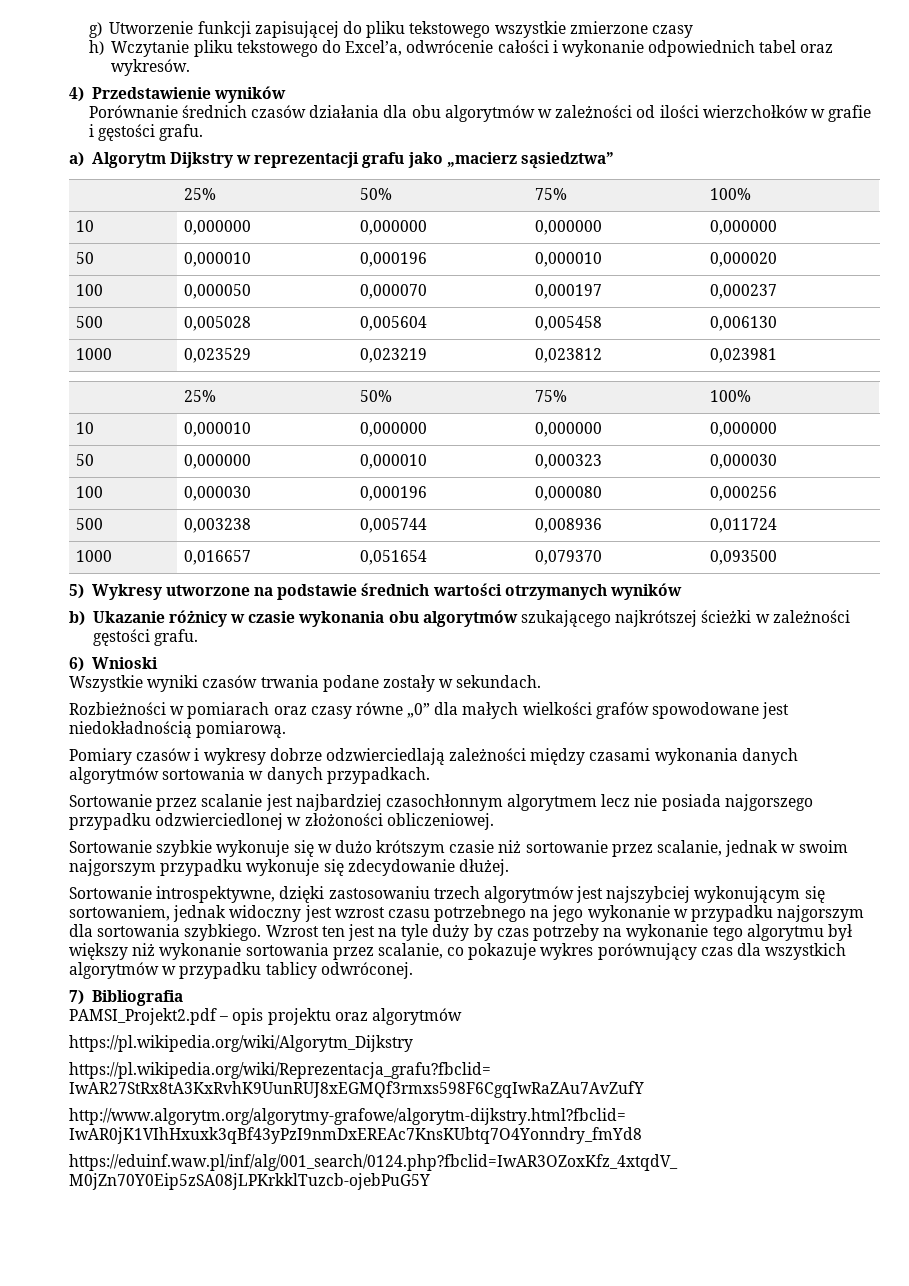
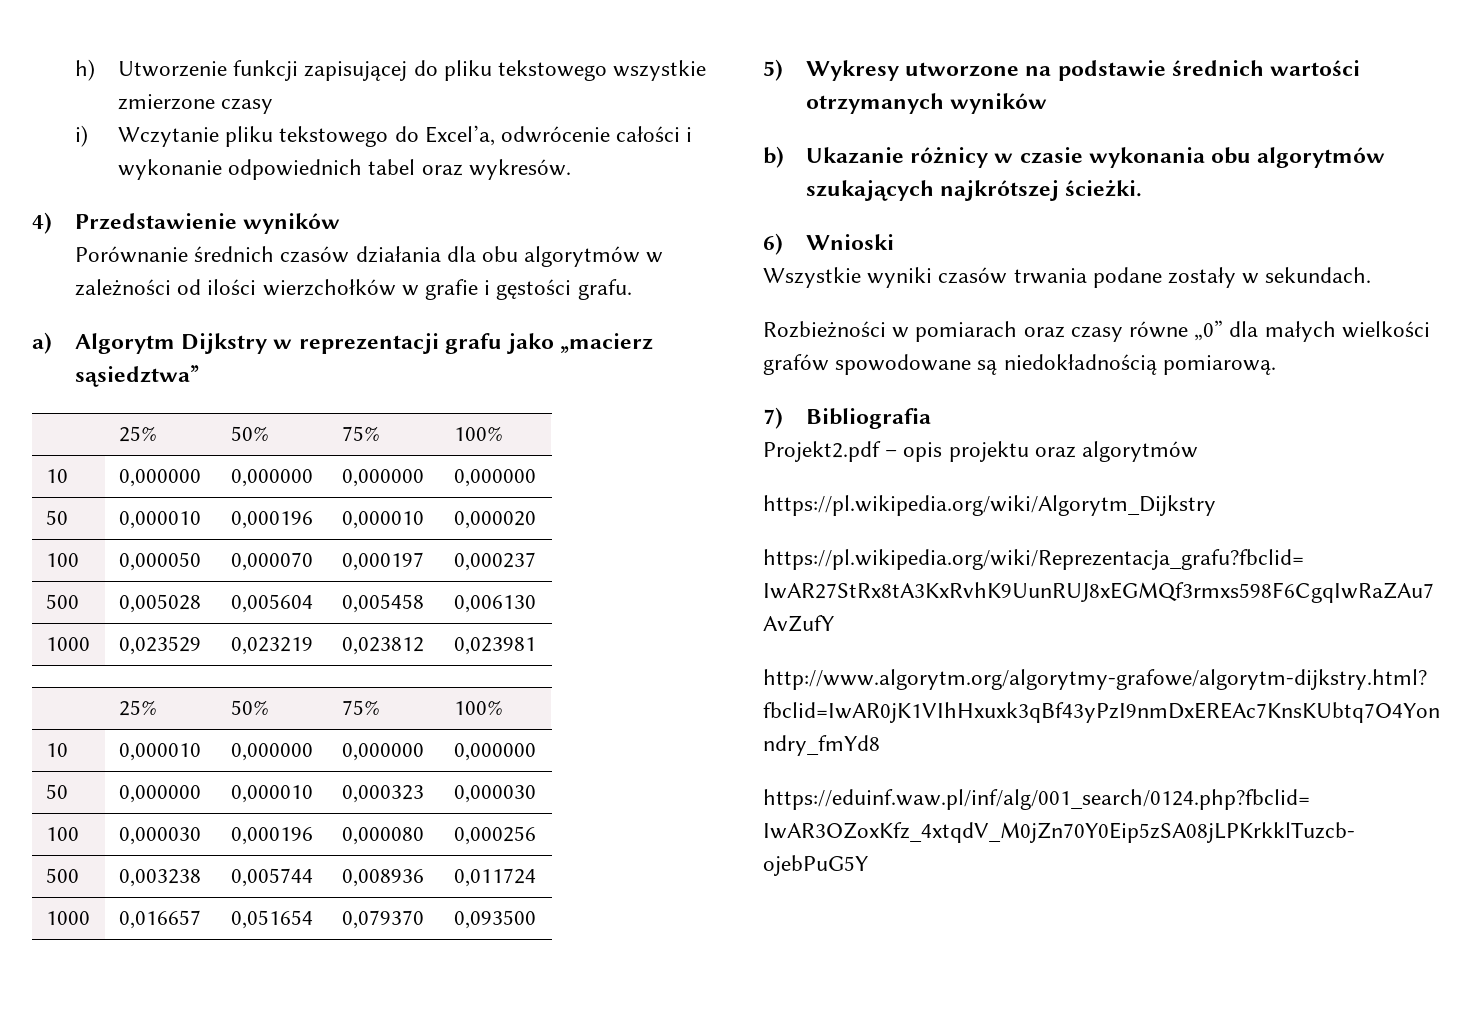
[88,22,102,38] g) -> [74,59,95,81] h)
[88,40,104,55] h) -> [74,125,88,147] i)
[521,610,850,627] [92,629,198,646] szukającego najkrótszej ścieżki w zależności gęstości grafu. -> [805,180,1143,201] szukających najkrótszej ścieżki.
[762,702,790,719] jest -> [977,360,998,375] są
[69,748,798,765] [69,767,430,784] [69,794,813,811] [69,813,494,830] [69,840,848,857] [69,859,509,876] [69,886,825,903] [69,905,865,922] [69,924,852,941] [69,943,847,960] [69,962,413,979] // Pomiary czasów i wykresy dobrze odzwierciedlają zależności między czasami wykonania danych algorytmów sortowania w danych przypadkach. // Sortowanie przez scalanie jest najbardziej czasochłonnym algorytmem lecz nie posiada najgorszego przypadku odzwierciedlonej w złożoności obliczeniowej. // Sortowanie szybkie wykonuje się w dużo krótszym czasie niż sortowanie przez scalanie, jednak w swoim najgorszym przypadku wykonuje się zdecydowanie dłużej. // Sortowanie introspektywne, dzięki zastosowaniu trzech algorytmów jest najszybciej wykonującym się sortowaniem, jednak widoczny jest wzrost czasu potrzebnego na jego wykonanie w przypadku najgorszym dla sortowania szybkiego. Wzrost ten jest na tyle duży by czas potrzeby na wykonanie tego algorytmu był większy niż wykonanie sortowania przez scalanie, co pokazuje wykres porównujący czas dla wszystkich algorytmów w przypadku tablicy odwróconej. -> (1276, 365) none
[69,1008,217,1025] PAMSI_Projekt2.pdf -> [763,441,881,462] Projekt2.pdf

